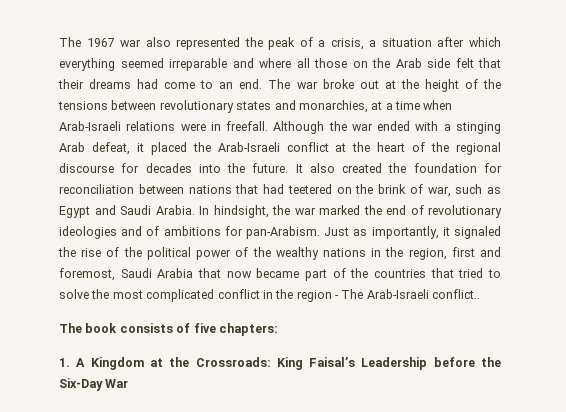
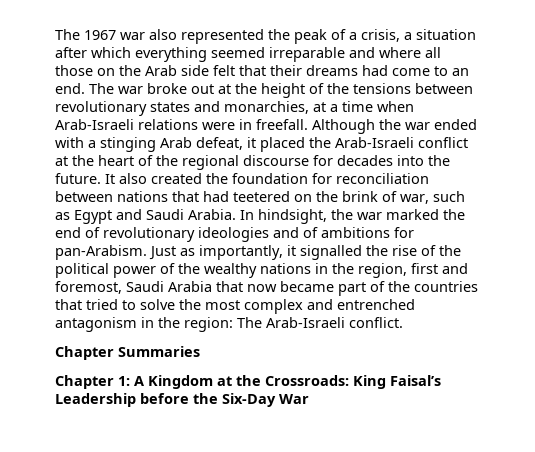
[453,226,501,239] signaled -> [300,245,362,260] signalled
[146,289,481,302] [59,323,278,336] [59,358,70,367] complicated conflict in the region - The Arab-Israeli conflict.. // The book consists of five chapters: // 1. -> [244,299,415,314] [55,317,403,332] [55,346,200,360] [55,375,130,389] complex and entrenched antagonism in the region: The Arab-Israeli conflict. // Chapter Summaries // Chapter 1:

